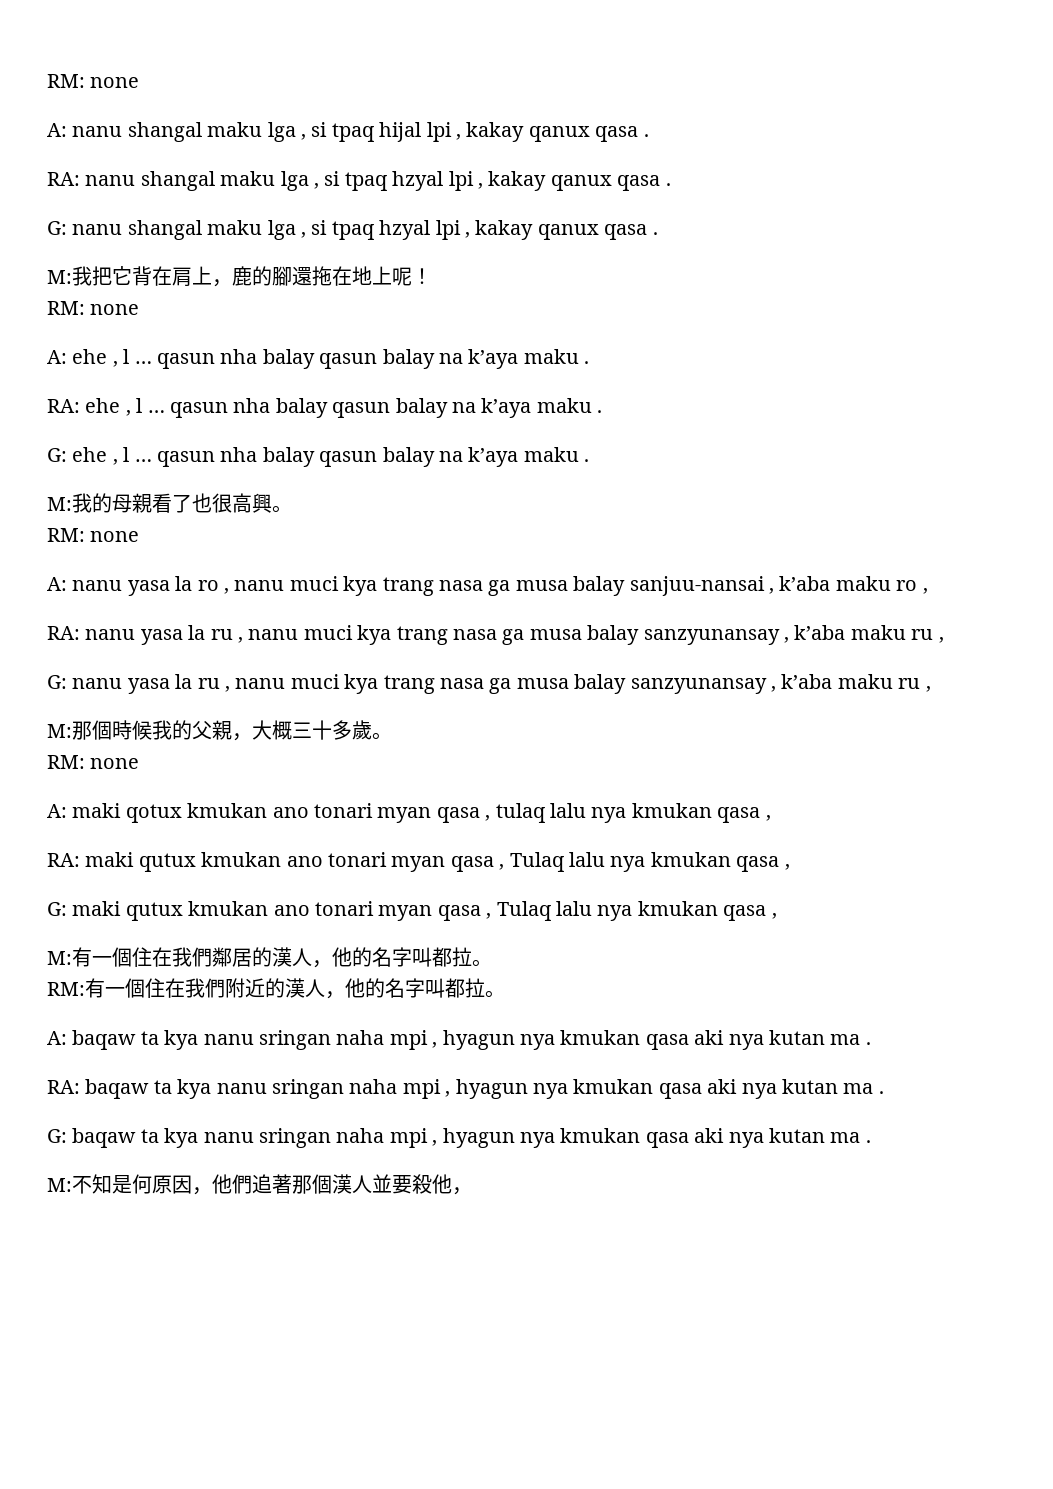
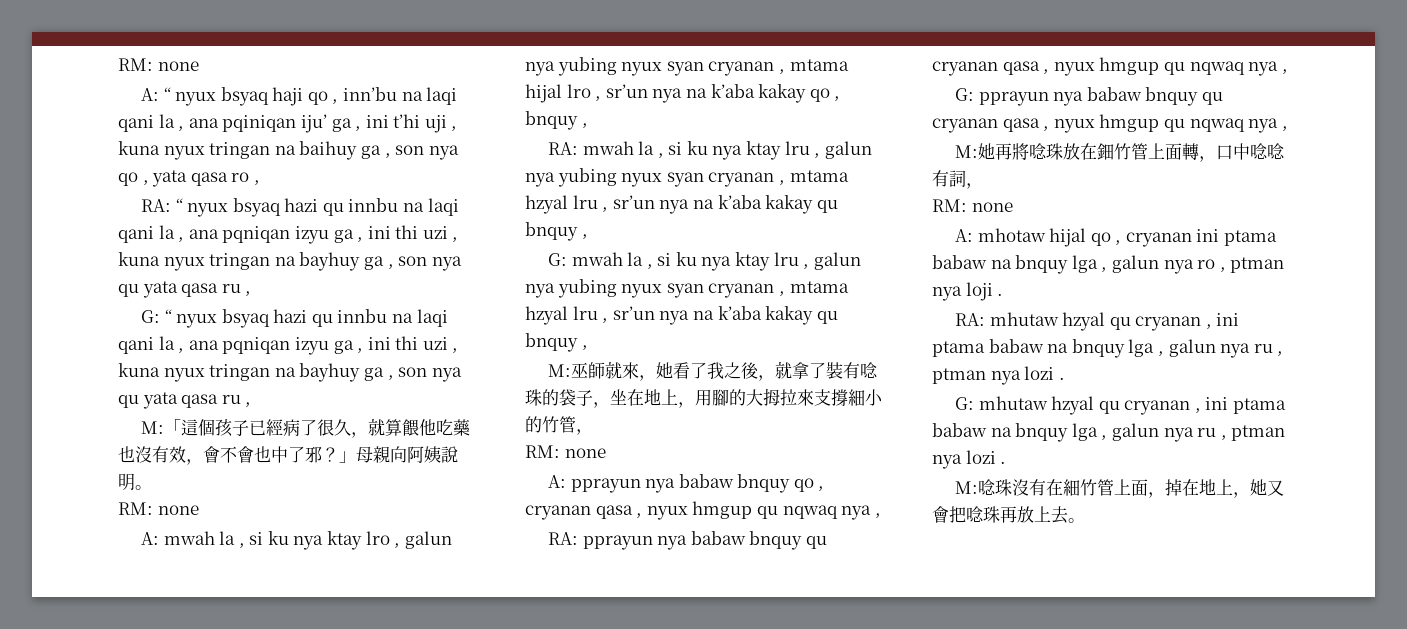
[47,74,140,88] [47,122,649,142] [47,171,671,191] [47,220,658,240] [47,266,432,287] [47,301,140,315] [47,349,590,369] [47,398,603,418] [47,447,590,467] [47,493,292,513] [47,528,140,542] [47,576,928,596] [47,625,944,645] [47,674,931,694] [47,720,392,741] [47,755,140,769] [47,803,771,823] [47,852,790,872] [47,901,777,921] [47,947,492,968] [47,978,505,999] [47,1030,871,1050] [47,1079,884,1099] [47,1128,871,1148] [47,1174,472,1195] RM: none // A: nanu shangal maku lga , si tpaq hijal lpi , kakay qanux qasa . // RA: nanu shangal maku lga , si tpaq hzyal lpi , kakay qanux qasa . // G: nanu shangal maku lga , si tpaq hzyal lpi , kakay qanux qasa . // M:我把它背在肩上，鹿的腳還拖在地上呢！ // RM: none // A: ehe , l … qasun nha balay qasun balay na k’aya maku . // RA: ehe , l … qasun nha balay qasun balay na k’aya maku . // G: ehe , l … qasun nha balay qasun balay na k’aya maku . // M:我的母親看了也很高興。 // RM: none // A: nanu yasa la ro , nanu muci kya trang nasa ga musa balay sanjuu-nansai , k’aba maku ro , // RA: nanu yasa la ru , nanu muci kya trang nasa ga musa balay sanzyunansay , k’aba maku ru , // G: nanu yasa la ru , nanu muci kya trang nasa ga musa balay sanzyunansay , k’aba maku ru , // M:那個時候我的父親，大概三十多歲。 // RM: none // A: maki qotux kmukan ano tonari myan qasa , tulaq lalu nya kmukan qasa , // RA: maki qutux kmukan ano tonari myan qasa , Tulaq lalu nya kmukan qasa , // G: maki qutux kmukan ano tonari myan qasa , Tulaq lalu nya kmukan qasa , // M:有一個住在我們鄰居的漢人，他的名字叫都拉。 // RM:有一個住在我們附近的漢人，他的名字叫都拉。 // A: baqaw ta kya nanu sringan naha mpi , hyagun nya kmukan qasa aki nya kutan ma . // RA: baqaw ta kya nanu sringan naha mpi , hyagun nya kmukan qasa aki nya kutan ma . // G: baqaw ta kya nanu sringan naha mpi , hyagun nya kmukan qasa aki nya kutan ma . // M:不知是何原因，他們追著那個漢人並要殺他， -> [118,58,199,71] [140,87,458,106] [118,114,458,133] [118,141,459,160] [118,170,260,187] [140,198,459,217] [118,225,459,244] [118,252,462,271] [118,281,252,298] [140,309,448,328] [118,336,459,355] [118,363,462,382] [118,392,252,409] [140,418,470,438] [118,446,458,465] [118,473,152,491] [118,502,199,515] [140,531,452,550] [525,57,849,76] [525,84,841,103] [525,111,588,130] [547,141,872,160] [525,168,849,187] [525,195,838,214] [525,222,588,241] [547,252,861,271] [525,279,849,298] [525,306,838,325] [525,333,588,352] [547,361,878,381] [525,388,883,408] [525,416,593,435] [525,445,606,458] [547,474,825,493] [525,501,881,520] [547,531,827,550] [932,57,1288,76] [954,87,1223,106] [932,114,1288,133] [954,143,1285,162] [932,170,983,189] [932,199,1013,212] [954,228,1278,247] [932,255,1285,274] [932,282,1004,301] [954,312,1240,331] [932,339,1284,358] [932,366,1065,385] [954,396,1287,415] [932,423,1286,442] [932,450,1007,469] [954,479,1284,498] [932,506,1085,524] RM: none // A: “ nyux bsyaq haji qo , inn’bu na laqi qani la , ana pqiniqan iju’ ga , ini t’hi uji , kuna nyux tringan na baihuy ga , son nya qo , yata qasa ro , // RA: “ nyux bsyaq hazi qu innbu na laqi qani la , ana pqniqan izyu ga , ini thi uzi , kuna nyux tringan na bayhuy ga , son nya qu yata qasa ru , // G: “ nyux bsyaq hazi qu innbu na laqi qani la , ana pqniqan izyu ga , ini thi uzi , kuna nyux tringan na bayhuy ga , son nya qu yata qasa ru , // M:「這個孩子已經病了很久，就算餵他吃藥也沒有效，會不會也中了邪？」母親向阿姨說明。 // RM: none // A: mwah la , si ku nya ktay lro , galun nya yubing nyux syan cryanan , mtama hijal lro , sr’un nya na k’aba kakay qo , bnquy , // RA: mwah la , si ku nya ktay lru , galun nya yubing nyux syan cryanan , mtama hzyal lru , sr’un nya na k’aba kakay qu bnquy , // G: mwah la , si ku nya ktay lru , galun nya yubing nyux syan cryanan , mtama hzyal lru , sr’un nya na k’aba kakay qu bnquy , // M:巫師就來，她看了我之後，就拿了裝有唸珠的袋子，坐在地上，用腳的大拇拉來支撐細小的竹管， // RM: none // A: pprayun nya babaw bnquy qo , cryanan qasa , nyux hmgup qu nqwaq nya , // RA: pprayun nya babaw bnquy qu cryanan qasa , nyux hmgup qu nqwaq nya , // G: pprayun nya babaw bnquy qu cryanan qasa , nyux hmgup qu nqwaq nya , // M:她再將唸珠放在鈿竹管上面轉，口中唸唸有詞， // RM: none // A: mhotaw hijal qo , cryanan ini ptama babaw na bnquy lga , galun nya ro , ptman nya loji . // RA: mhutaw hzyal qu cryanan , ini ptama babaw na bnquy lga , galun nya ru , ptman nya lozi . // G: mhutaw hzyal qu cryanan , ini ptama babaw na bnquy lga , galun nya ru , ptman nya lozi . // M:唸珠沒有在細竹管上面，掉在地上，她又會把唸珠再放上去。

